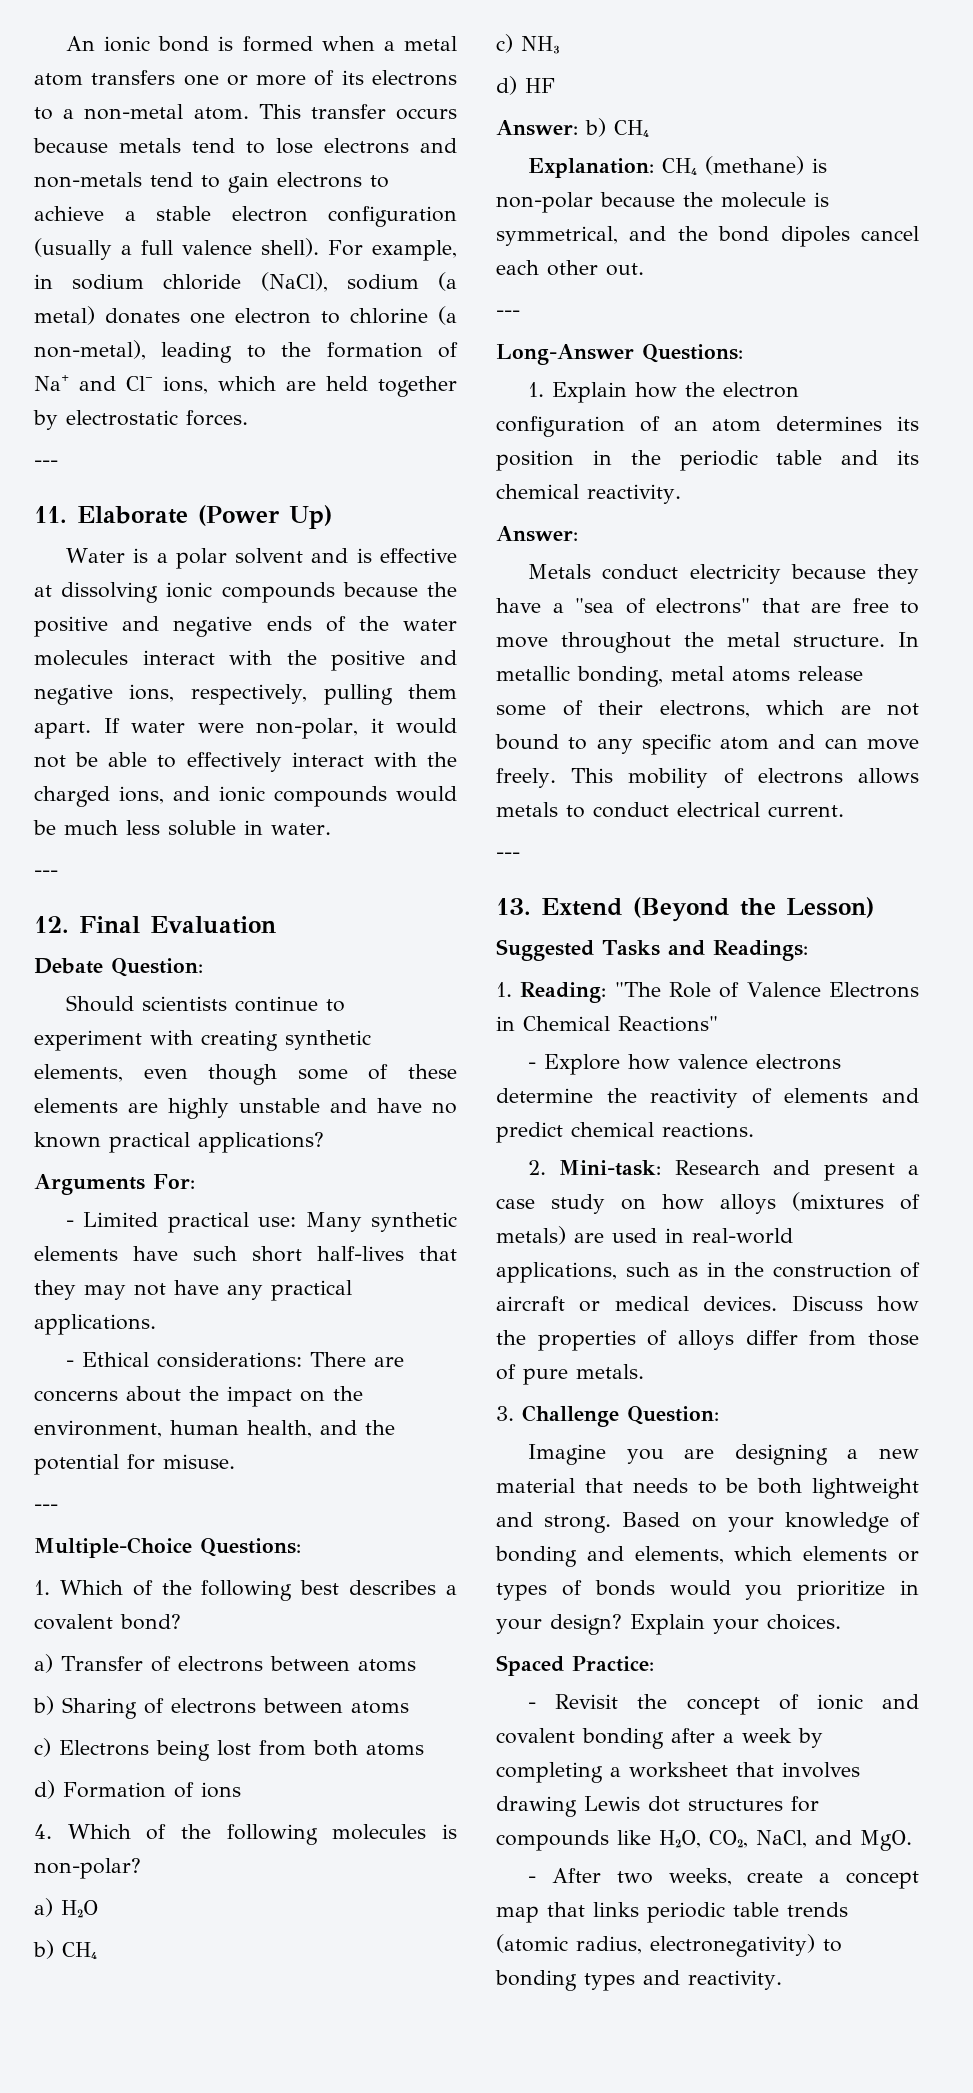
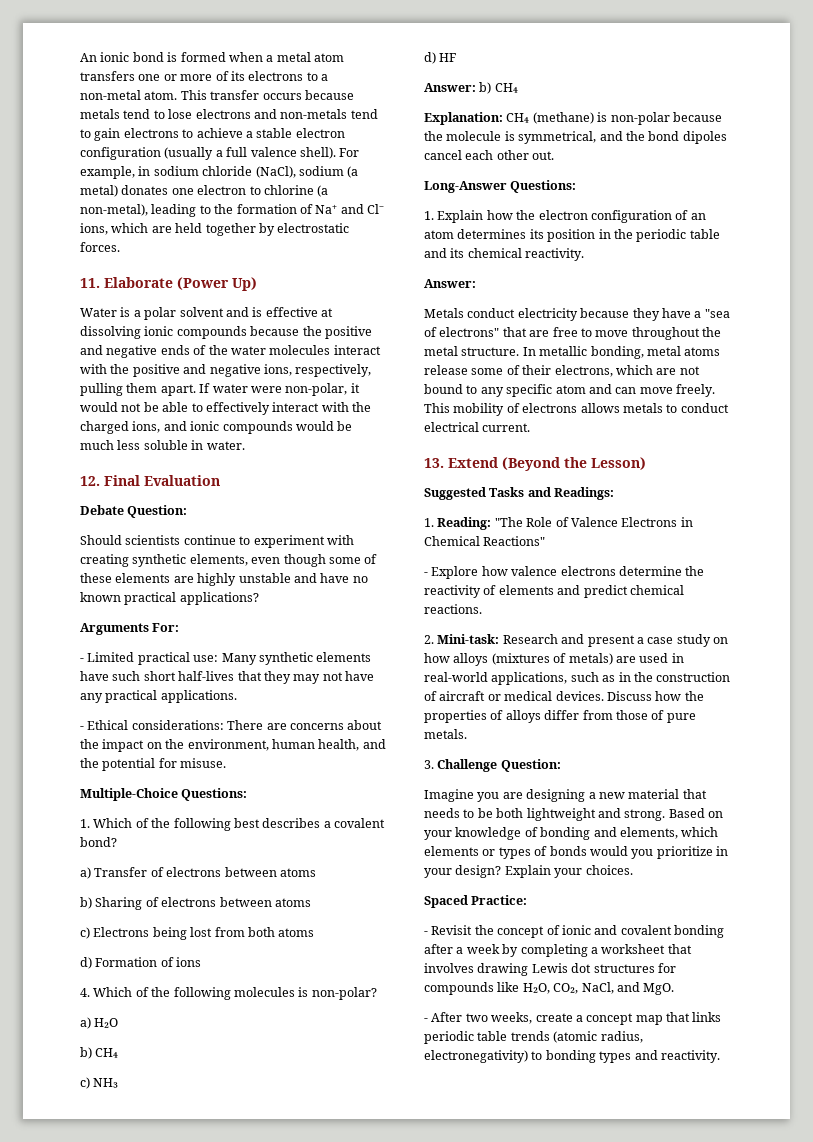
[34,460,58,467] // --- -> (120, 247) none
[34,870,58,877] // --- -> (245, 445) none
[34,1504,58,1511] // --- -> (227, 763) none
[496,310,520,317] // --- -> (555, 155) none
[496,852,520,859] // --- -> (531, 427) none

